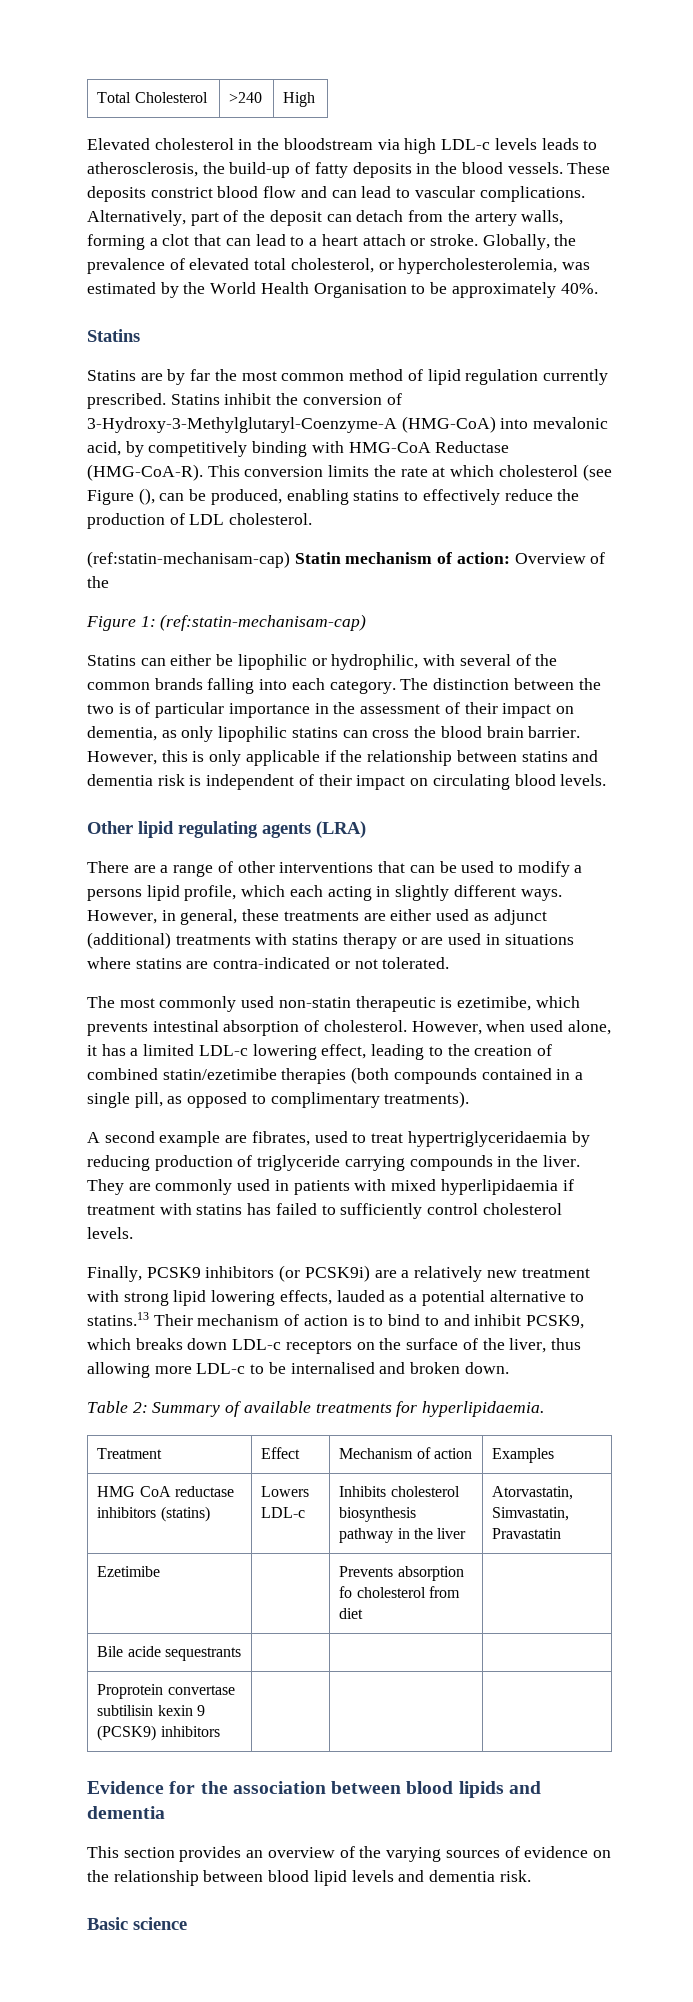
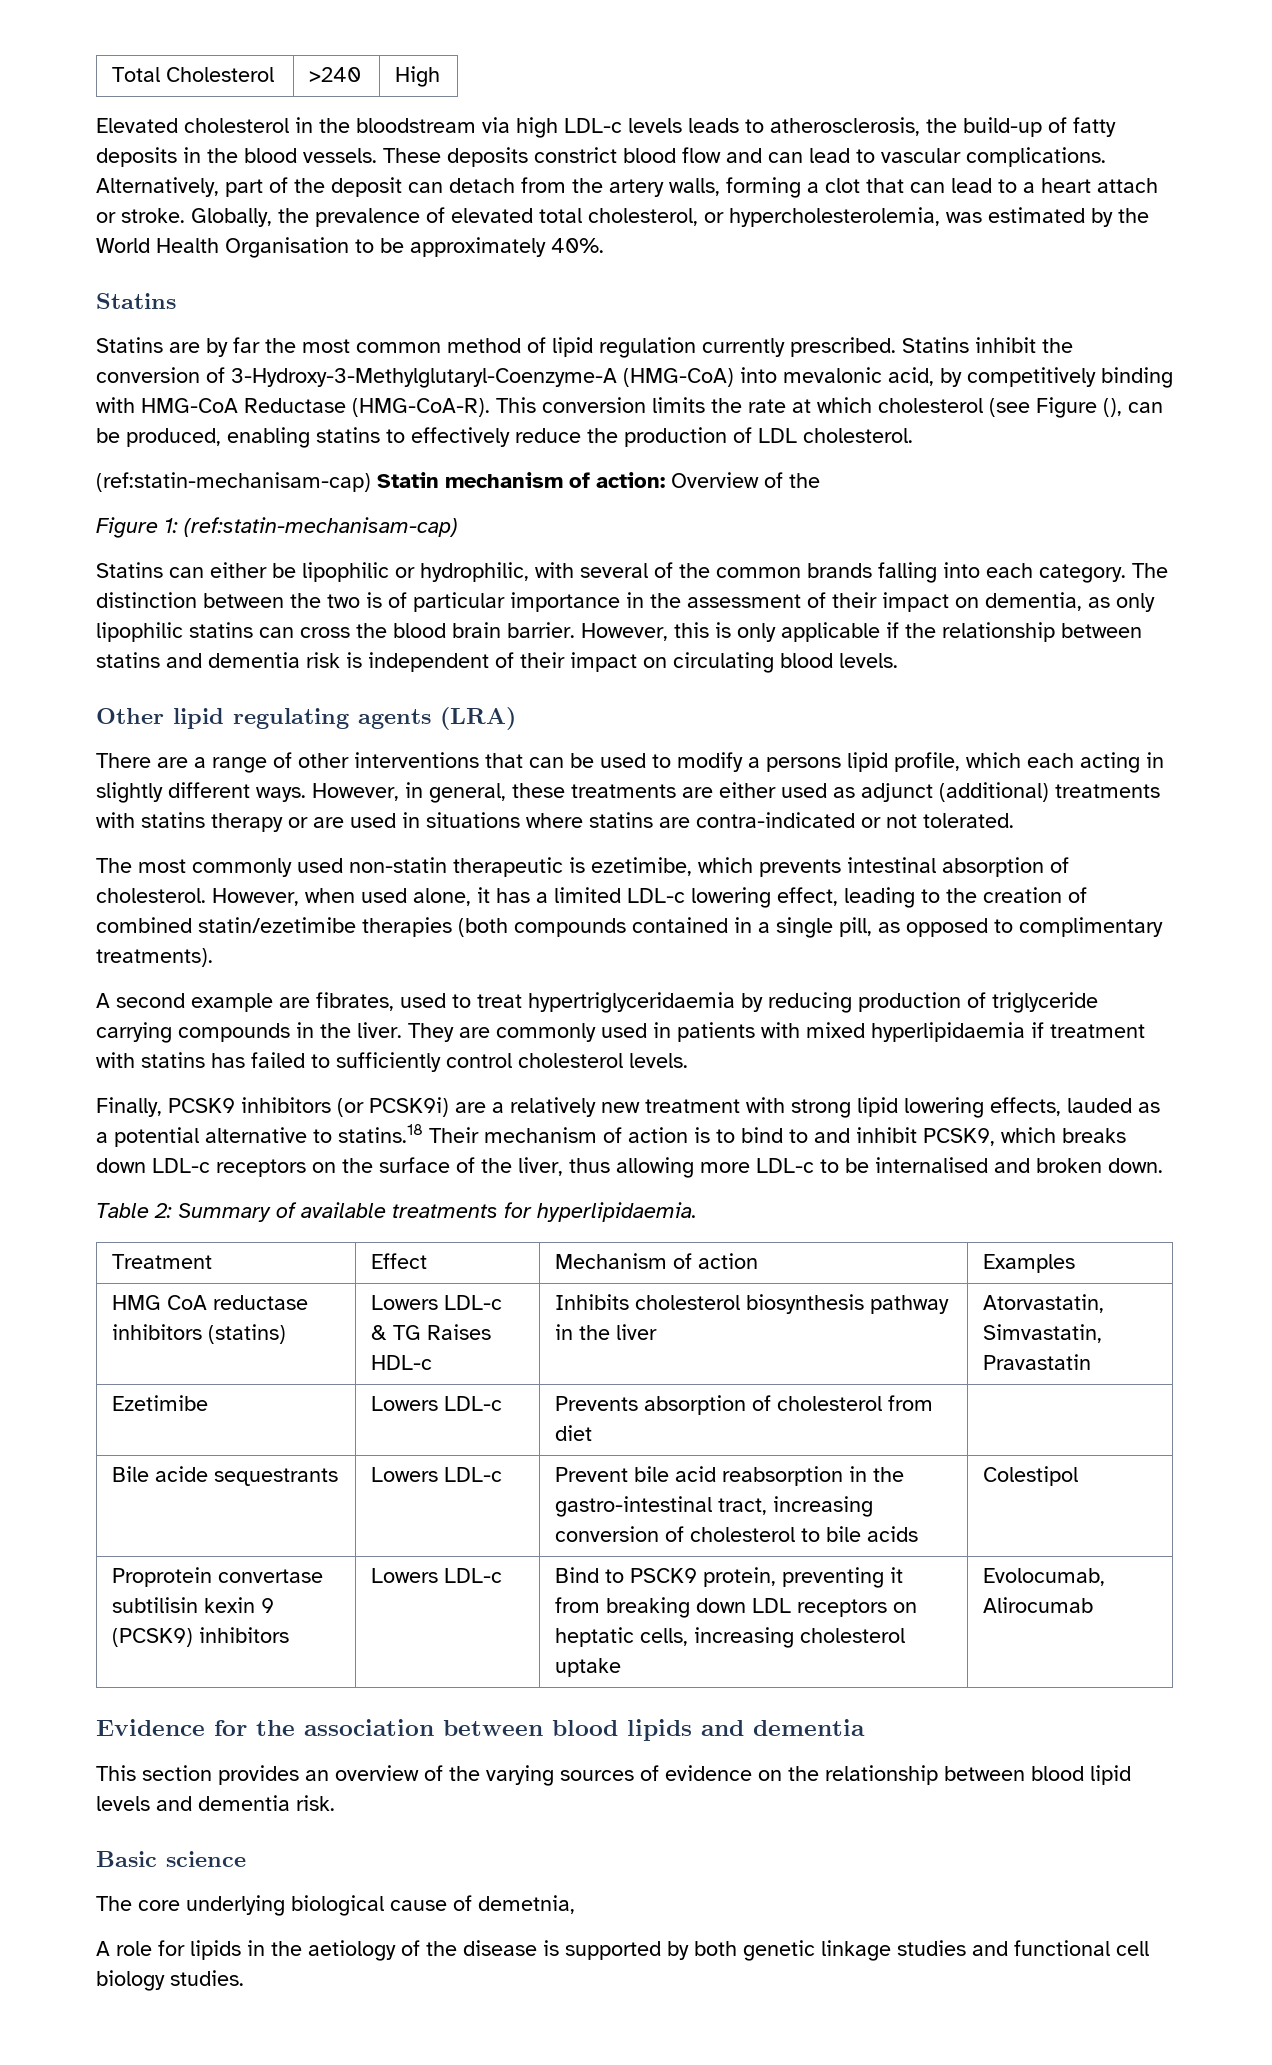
[87,1312,149,1326] statins.13 -> [338,1124,423,1143] statins.18
(306, 1512) none -> [371,1324,492,1340] [371,1355,433,1370] & TG Raises HDL-c
(161, 1571) none -> [371,1396,503,1411] Lowers LDL-c
[339,1586,353,1598] fo -> [752,1395,772,1411] of
(241, 1654) | | -> [371,1467,503,1482] [555,1466,905,1486] [555,1496,874,1517] [555,1526,919,1542] [983,1466,1079,1486] Lowers LDL-c | Prevent bile acid reabsorption in the gastro-intestinal tract, increasing conversion of cholesterol to bile acids | Colestipol
(220, 1731) | | -> [371,1568,503,1583] [555,1567,904,1588] [555,1597,918,1618] [555,1627,906,1648] [555,1658,622,1677] [983,1568,1106,1586] [983,1597,1094,1613] Lowers LDL-c | Bind to PSCK9 protein, preventing it from breaking down LDL receptors on heptatic cells, increasing cholesterol uptake | Evolocumab, Alirocumab
(187, 1923) none -> [96,1895,575,1916] [96,1940,1149,1961] [96,1970,244,1991] // The core underlying biological cause of demetnia, // A role for lipids in the aetiology of the disease is supported by both genetic linkage studies and functional cell biology studies.

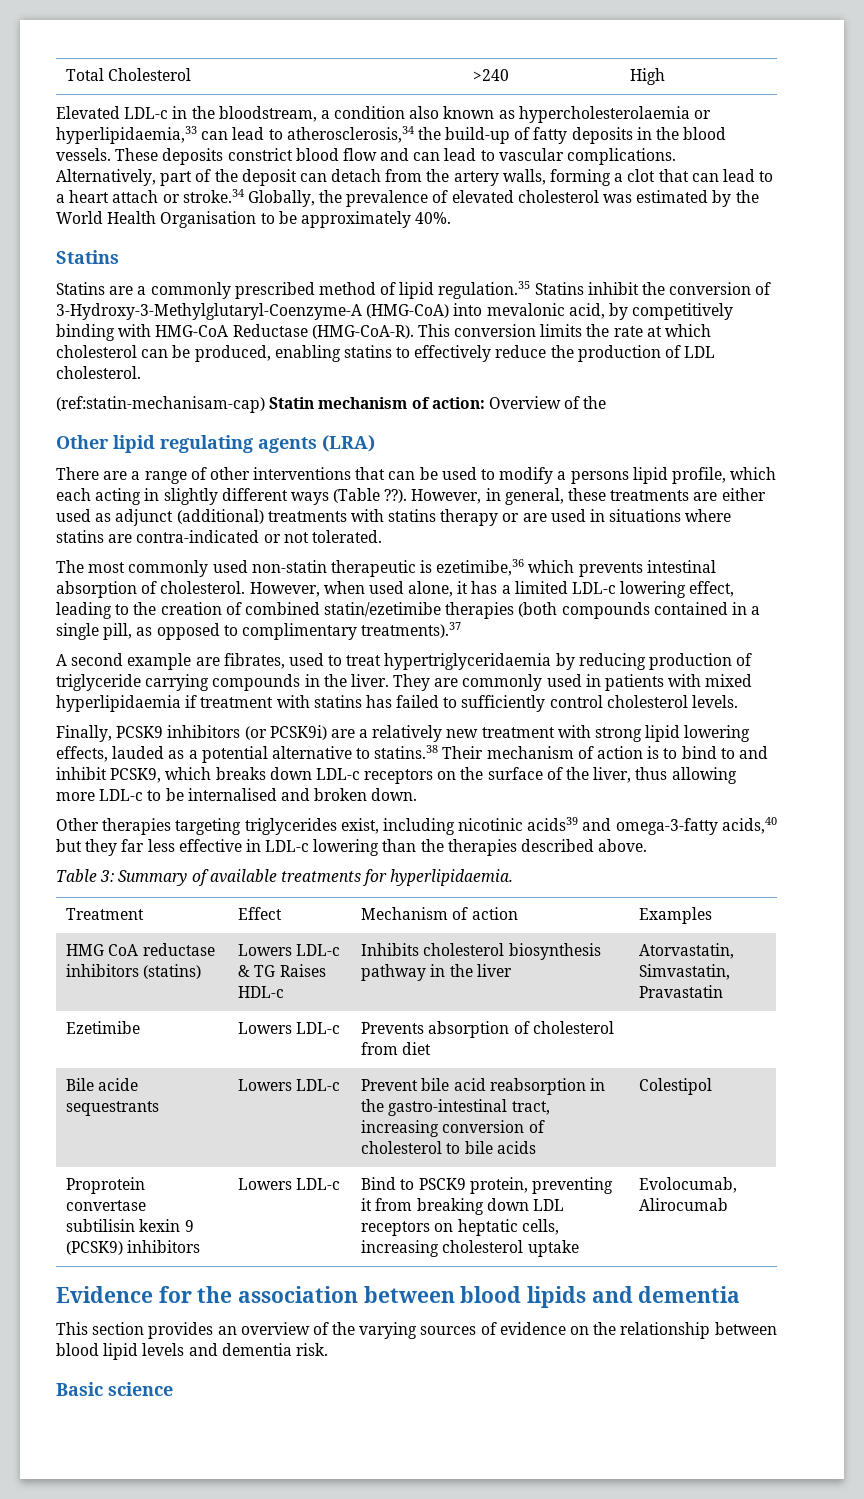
[184,117,920,138] cholesterol in the bloodstream via high LDL-c levels leads to atherosclerosis, -> [124,106,712,123] [56,126,414,144] LDL-c in the bloodstream, a condition also known as hypercholesterolaemia or hyperlipidaemia,33 can lead to atherosclerosis,34
[121,208,185,223] stroke. -> [182,189,244,203] stroke.34
[539,207,940,227] total cholesterol, or hypercholesterolemia, -> [517,190,599,203] cholesterol
[206,337,896,358] by far the most common method of lipid regulation currently prescribed. -> [137,281,531,299] a commonly prescribed method of lipid regulation.35
[989,397,1122,418] (see Figure (), -> (137, 351) none
[96,517,458,538] [96,562,1168,583] [96,592,1155,612] [96,622,1142,642] [96,652,898,673] // Figure 1: (ref:statin-mechanisam-cap) // Statins can either be lipophilic or hydrophilic, with several of the common brands falling into each category. The distinction between the two is of particular importance in the assessment of their impact on dementia, as only lipophilic statins can cross the blood brain barrier. However, this is only applicable if the relationship between statins and dementia risk is independent of their impact on circulating blood levels. -> (607, 402) none
[256,787,306,802] ways. -> [290,488,408,505] ways (Table ??).
[591,857,692,876] ezetimibe, -> [436,559,525,576] ezetimibe,36
[96,948,213,967] treatments). -> [361,622,462,638] treatments).37
[338,1124,423,1143] statins.18 -> [374,745,439,759] statins.38
(1163, 1165) none -> [56,817,777,835] [56,839,648,856] // Other therapies targeting triglycerides exist, including nicotinic acids39 and omega-3-fatty acids,40 but they far less effective in LDL-c lowering than the therapies described above.
[154,1203,172,1218] 2: -> [100,870,115,882] 3:
[96,1895,575,1916] [96,1940,1149,1961] [96,1970,244,1991] // The core underlying biological cause of demetnia, // A role for lipids in the aetiology of the disease is supported by both genetic linkage studies and functional cell biology studies. -> (173, 1389) none

